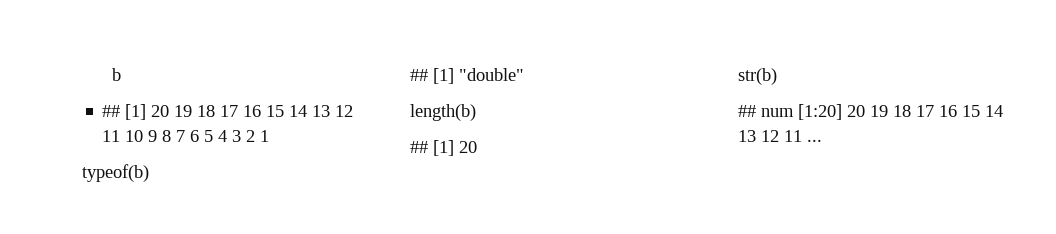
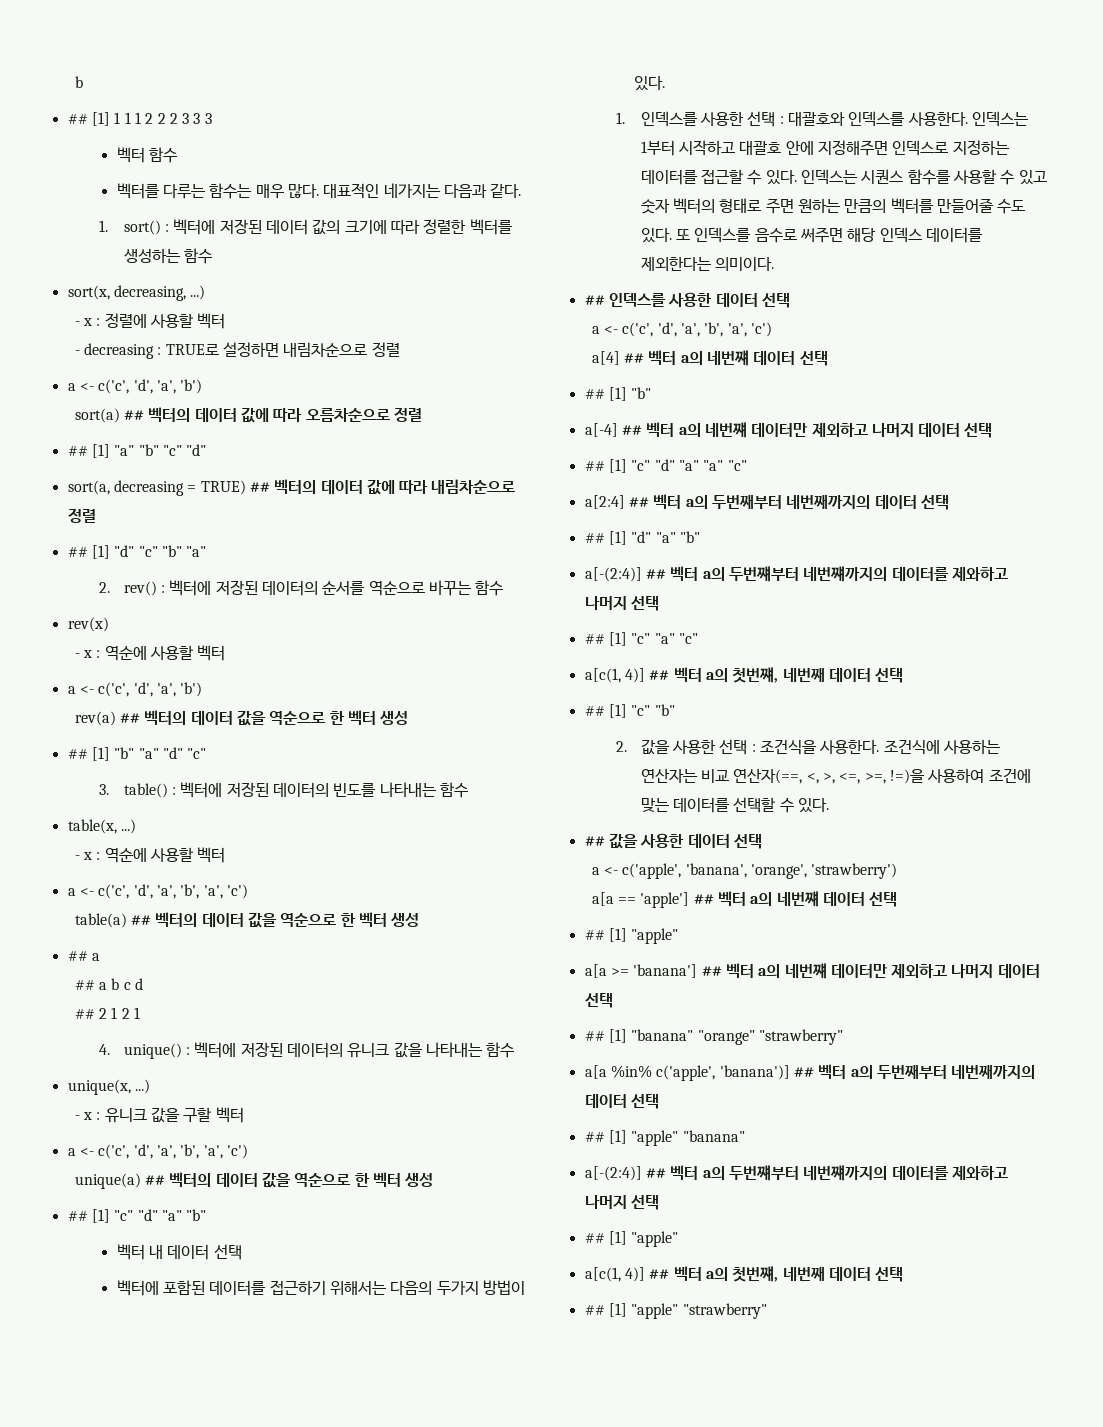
[151,105,354,117] [102,130,270,142] [82,164,149,182] [410,68,524,84] [410,104,476,121] [410,140,477,156] [738,68,777,85] [738,104,1003,120] [738,130,822,142] 20 19 18 17 16 15 14 13 12 11 10 9 8 7 6 5 4 3 2 1 // typeof(b) // ## [1] "double" // length(b) // ## [1] 20 // str(b) // ## num [1:20] 20 19 18 17 16 15 14 13 12 11 ... -> [114,112,212,124] [116,147,178,163] [116,183,522,199] [99,219,513,235] [123,248,213,264] [67,285,206,301] [74,313,226,329] [74,342,400,359] [67,379,203,394] [74,407,422,423] [67,444,207,458] [67,479,516,496] [67,508,96,523] [67,545,207,559] [99,580,504,596] [67,617,109,632] [74,645,226,661] [67,682,203,697] [74,710,409,726] [67,747,207,761] [99,782,468,798] [67,819,136,834] [74,847,226,863] [67,884,248,899] [74,912,420,928] [67,951,100,961] [74,978,143,990] [74,1007,140,1019] [99,1042,515,1059] [67,1079,150,1095] [74,1107,244,1123] [67,1144,248,1159] [74,1172,434,1189] [67,1209,207,1223] [116,1244,242,1260] [116,1280,525,1296] [633,76,665,91] [616,111,1029,127] [640,140,1010,156] [640,169,1047,185] [640,198,1026,214] [640,227,983,243] [640,256,775,271] [584,292,790,308] [591,322,772,337] [591,350,828,366] [584,387,652,401] [584,422,993,438] [584,459,747,473] [584,494,949,510] [584,531,700,545] [584,566,1008,582] [584,596,659,611] [584,632,698,646] [584,667,904,683] [584,704,675,718] [616,739,1001,755] [640,768,1031,784] [640,797,830,813] [584,833,762,849] [591,863,898,879] [591,891,898,908] [584,928,679,944] [584,963,1040,979] [584,993,613,1008] [584,1029,843,1045] [584,1064,1036,1081] [584,1094,659,1109] [584,1130,745,1146] [584,1165,1008,1181] [584,1195,659,1210] [584,1231,679,1247] [584,1266,904,1282] [584,1303,767,1319] 1 1 1 2 2 2 3 3 3 // 벡터 함수 // 벡터를 다루는 함수는 매우 많다. 대표적인 네가지는 다음과 같다. // 1. sort() : 벡터에 저장된 데이터 값의 크기에 따라 정렬한 벡터를 생성하는 함수 // sort(x, decreasing, ...) // - x : 정렬에 사용할 벡터 // - decreasing : TRUE로 설정하면 내림차순으로 정렬 // a <- c('c', 'd', 'a', 'b') // sort(a) ## 벡터의 데이터 값에 따라 오름차순으로 정렬 // ## [1] "a" "b" "c" "d" // sort(a, decreasing = TRUE) ## 벡터의 데이터 값에 따라 내림차순으로 정렬 // ## [1] "d" "c" "b" "a" // 2. rev() : 벡터에 저장된 데이터의 순서를 역순으로 바꾸는 함수 // rev(x) // - x : 역순에 사용할 벡터 // a <- c('c', 'd', 'a', 'b') // rev(a) ## 벡터의 데이터 값을 역순으로 한 벡터 생성 // ## [1] "b" "a" "d" "c" // 3. table() : 벡터에 저장된 데이터의 빈도를 나타내는 함수 // table(x, ...) // - x : 역순에 사용할 벡터 // a <- c('c', 'd', 'a', 'b', 'a', 'c') // table(a) ## 벡터의 데이터 값을 역순으로 한 벡터 생성 // ## a // ## a b c d // ## 2 1 2 1 // 4. unique() : 벡터에 저장된 데이터의 유니크 값을 나타내는 함수 // unique(x, ...) // - x : 유니크 값을 구할 벡터 // a <- c('c', 'd', 'a', 'b', 'a', 'c') // unique(a) ## 벡터의 데이터 값을 역순으로 한 벡터 생성 // ## [1] "c" "d" "a" "b" // 벡터 내 데이터 선택 // 벡터에 포함된 데이터를 접근하기 위해서는 다음의 두가지 방법이 있다. // 1. 인덱스를 사용한 선택 : 대괄호와 인덱스를 사용한다. 인덱스는 1부터 시작하고 대괄호 안에 지정해주면 인덱스로 지정하는 데이터를 접근할 수 있다. 인덱스는 시퀀스 함수를 사용할 수 있고 숫자 벡터의 형태로 주면 원하는 만큼의 벡터를 만들어줄 수도 있다. 또 인덱스를 음수로 써주면 해당 인덱스 데이터를 제외한다는 의미이다. // ## 인덱스를 사용한 데이터 선택 // a <- c('c', 'd', 'a', 'b', 'a', 'c') // a[4] ## 벡터 a의 네번쨰 데이터 선택 // ## [1] "b" // a[-4] ## 벡터 a의 네번쨰 데이터만 제외하고 나머지 데이터 선택 // ## [1] "c" "d" "a" "a" "c" // a[2:4] ## 벡터 a의 두번째부터 네번째까지의 데이터 선택 // ## [1] "d" "a" "b" // a[-(2:4)] ## 벡터 a의 두번쨰부터 네번쨰까지의 데이터를 제와하고 나머지 선택 // ## [1] "c" "a" "c" // a[c(1, 4)] ## 벡터 a의 첫번쨰, 네번째 데이터 선택 // ## [1] "c" "b" // 2. 값을 사용한 선택 : 조건식을 사용한다. 조건식에 사용하는 연산자는 비교 연산자(==, <, >, <=, >=, !=)을 사용하여 조건에 맞는 데이터를 선택할 수 있다. // ## 값을 사용한 데이터 선택 // a <- c('apple', 'banana', 'orange', 'strawberry') // a[a == 'apple'] ## 벡터 a의 네번쨰 데이터 선택 // ## [1] "apple" // a[a >= 'banana'] ## 벡터 a의 네번쨰 데이터만 제외하고 나머지 데이터 선택 // ## [1] "banana" "orange" "strawberry" // a[a %in% c('apple', 'banana')] ## 벡터 a의 두번째부터 네번째까지의 데이터 선택 // ## [1] "apple" "banana" // a[-(2:4)] ## 벡터 a의 두번쨰부터 네번쨰까지의 데이터를 제와하고 나머지 선택 // ## [1] "apple" // a[c(1, 4)] ## 벡터 a의 첫번쨰, 네번째 데이터 선택 // ## [1] "apple" "strawberry"

